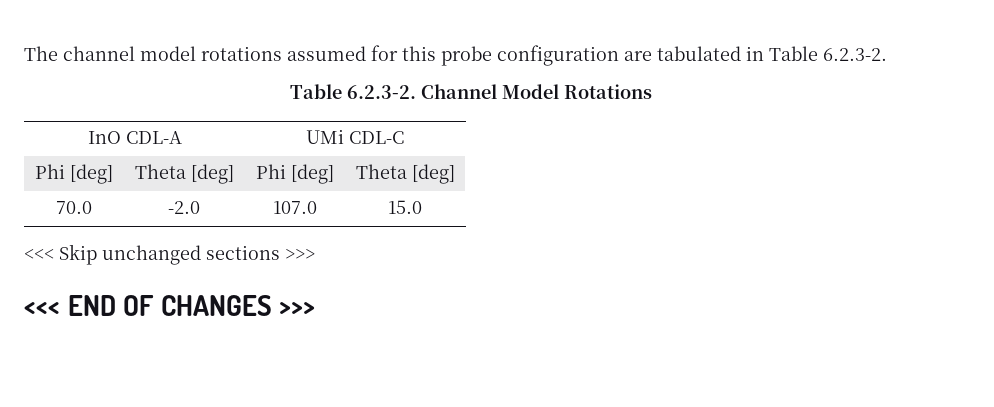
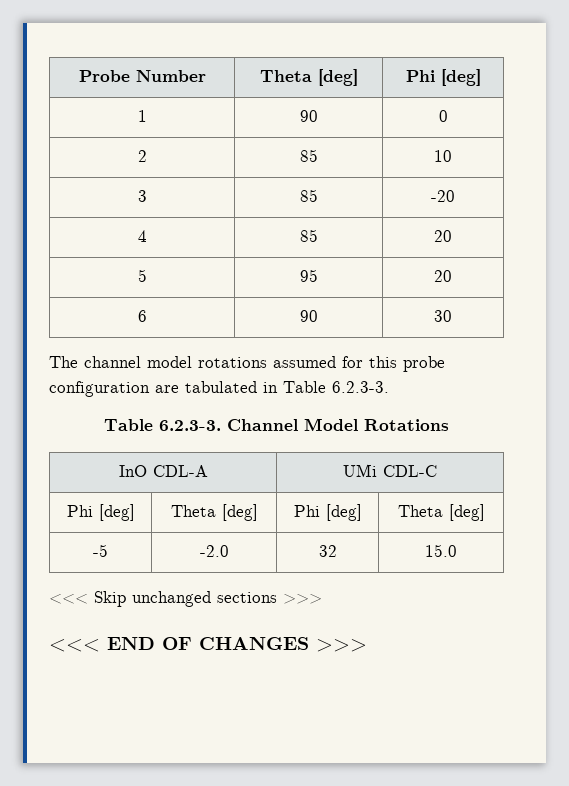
(24, 53) none -> [78,70,206,82] [259,69,358,86] [405,69,481,86] [137,110,147,122] [299,110,318,122] [438,110,448,122] [137,150,147,162] [299,149,318,162] [434,150,452,162] [137,190,147,202] [299,189,318,202] [431,190,455,202] [137,230,147,242] [299,229,318,242] [434,230,452,242] [137,269,147,282] [299,269,318,282] [434,270,452,282] [137,310,147,322] [299,310,318,322] [434,310,452,322] Probe Number | Theta [deg] | Phi [deg] // 1 | 90 | 0 // 2 | 85 | 10 // 3 | 85 | -20 // 4 | 85 | 20 // 5 | 95 | 20 // 6 | 90 | 30 //
[823,48,887,61] [290,84,416,99] 6.2.3-2. // Table 6.2.3-2. -> [332,381,389,393] [104,419,221,431] 6.2.3-3. // Table 6.2.3-3.
[56,201,92,214] 70.0 -> [93,544,108,557] -5
[272,201,317,214] 107.0 -> [318,545,337,557] 32

